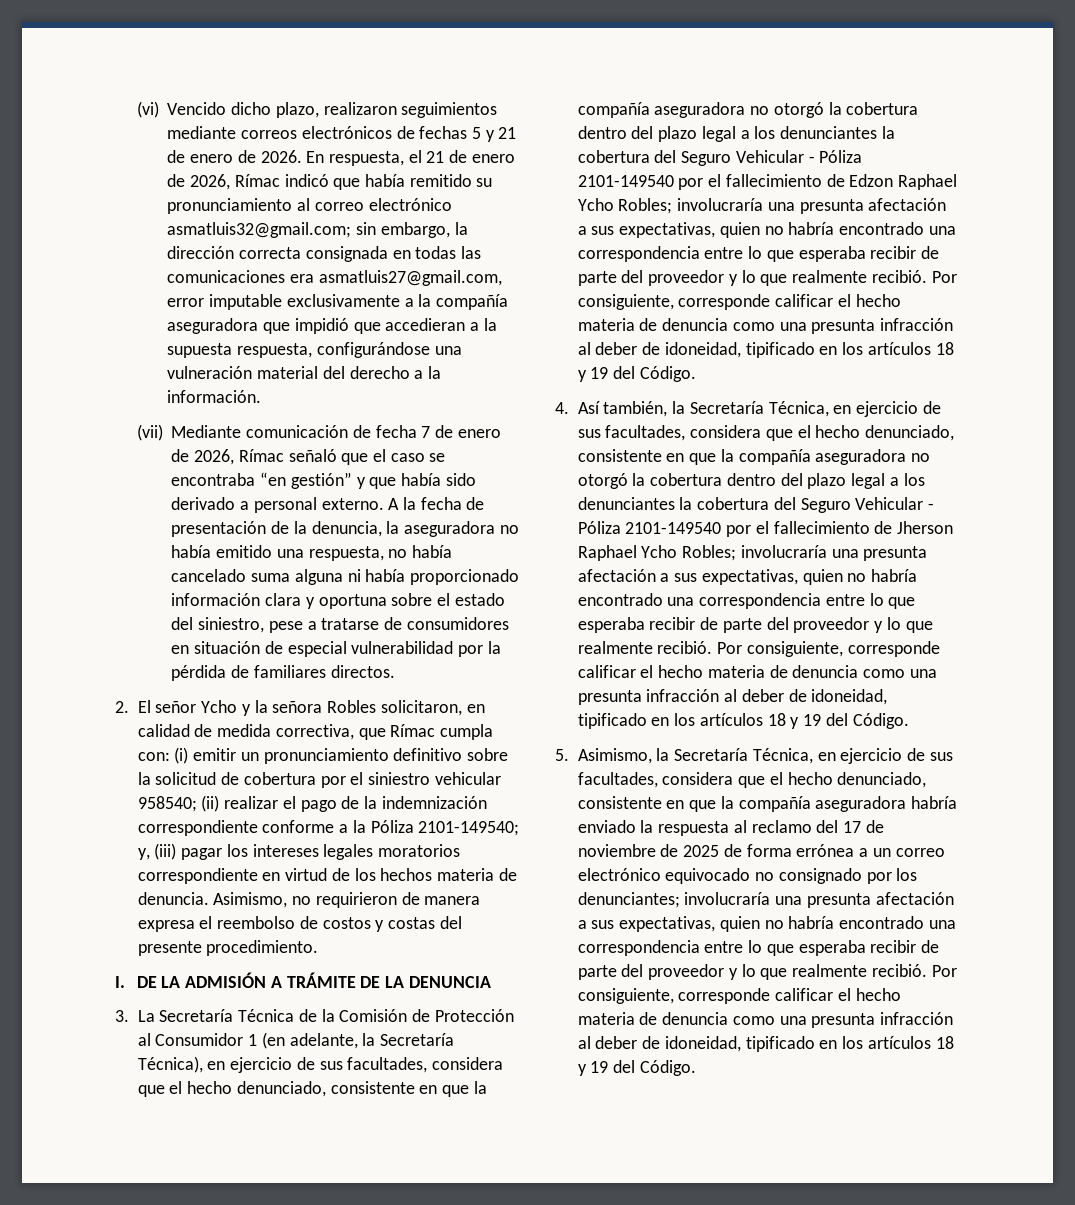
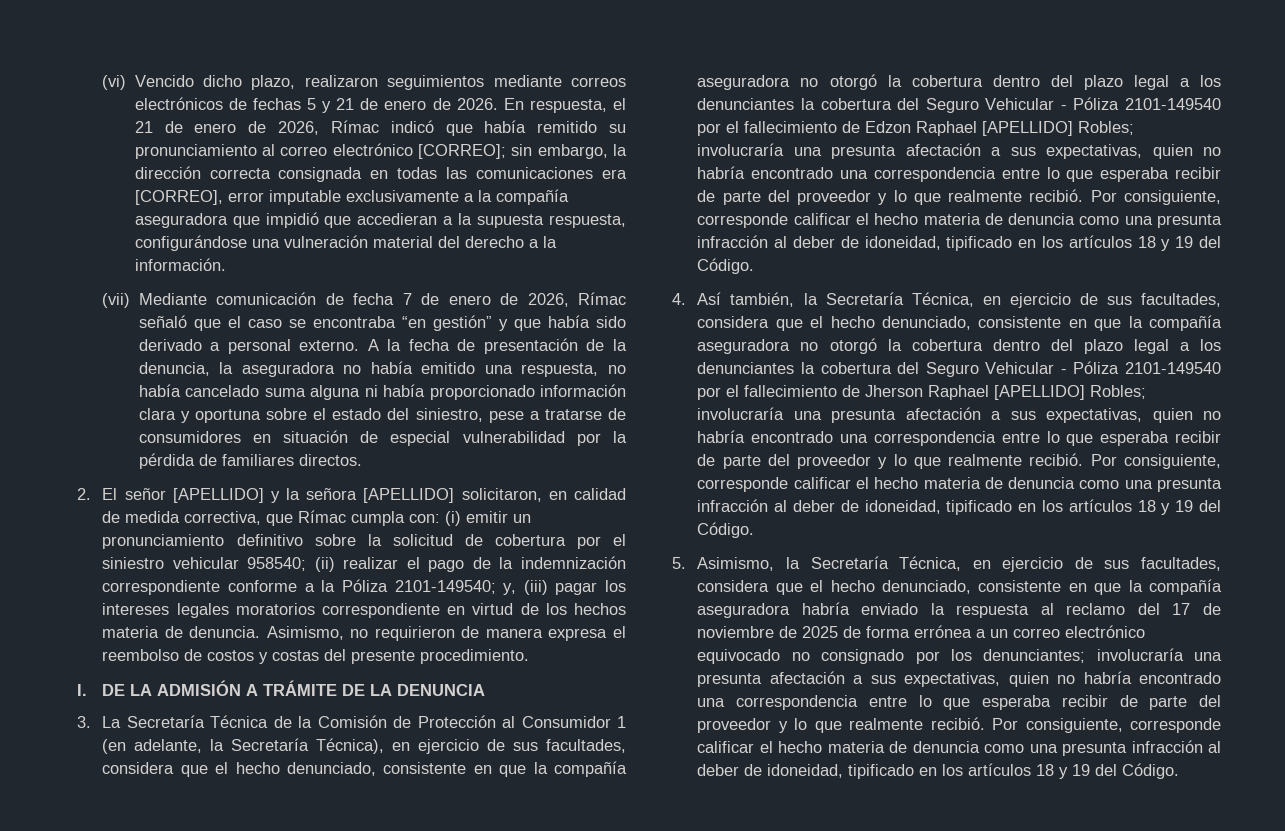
[167,222,352,238] asmatluis32@gmail.com; -> [418,144,507,159] [CORREO];
[318,270,502,286] asmatluis27@gmail.com, -> [134,190,223,205] [CORREO],
[201,700,238,713] Ycho -> [172,488,264,503] [APELLIDO]
[327,700,377,713] Robles -> [363,488,455,503] [APELLIDO]
[577,198,614,211] Ycho -> [982,121,1074,136] [APELLIDO]
[641,545,678,558] Ycho -> [994,385,1086,400] [APELLIDO]

